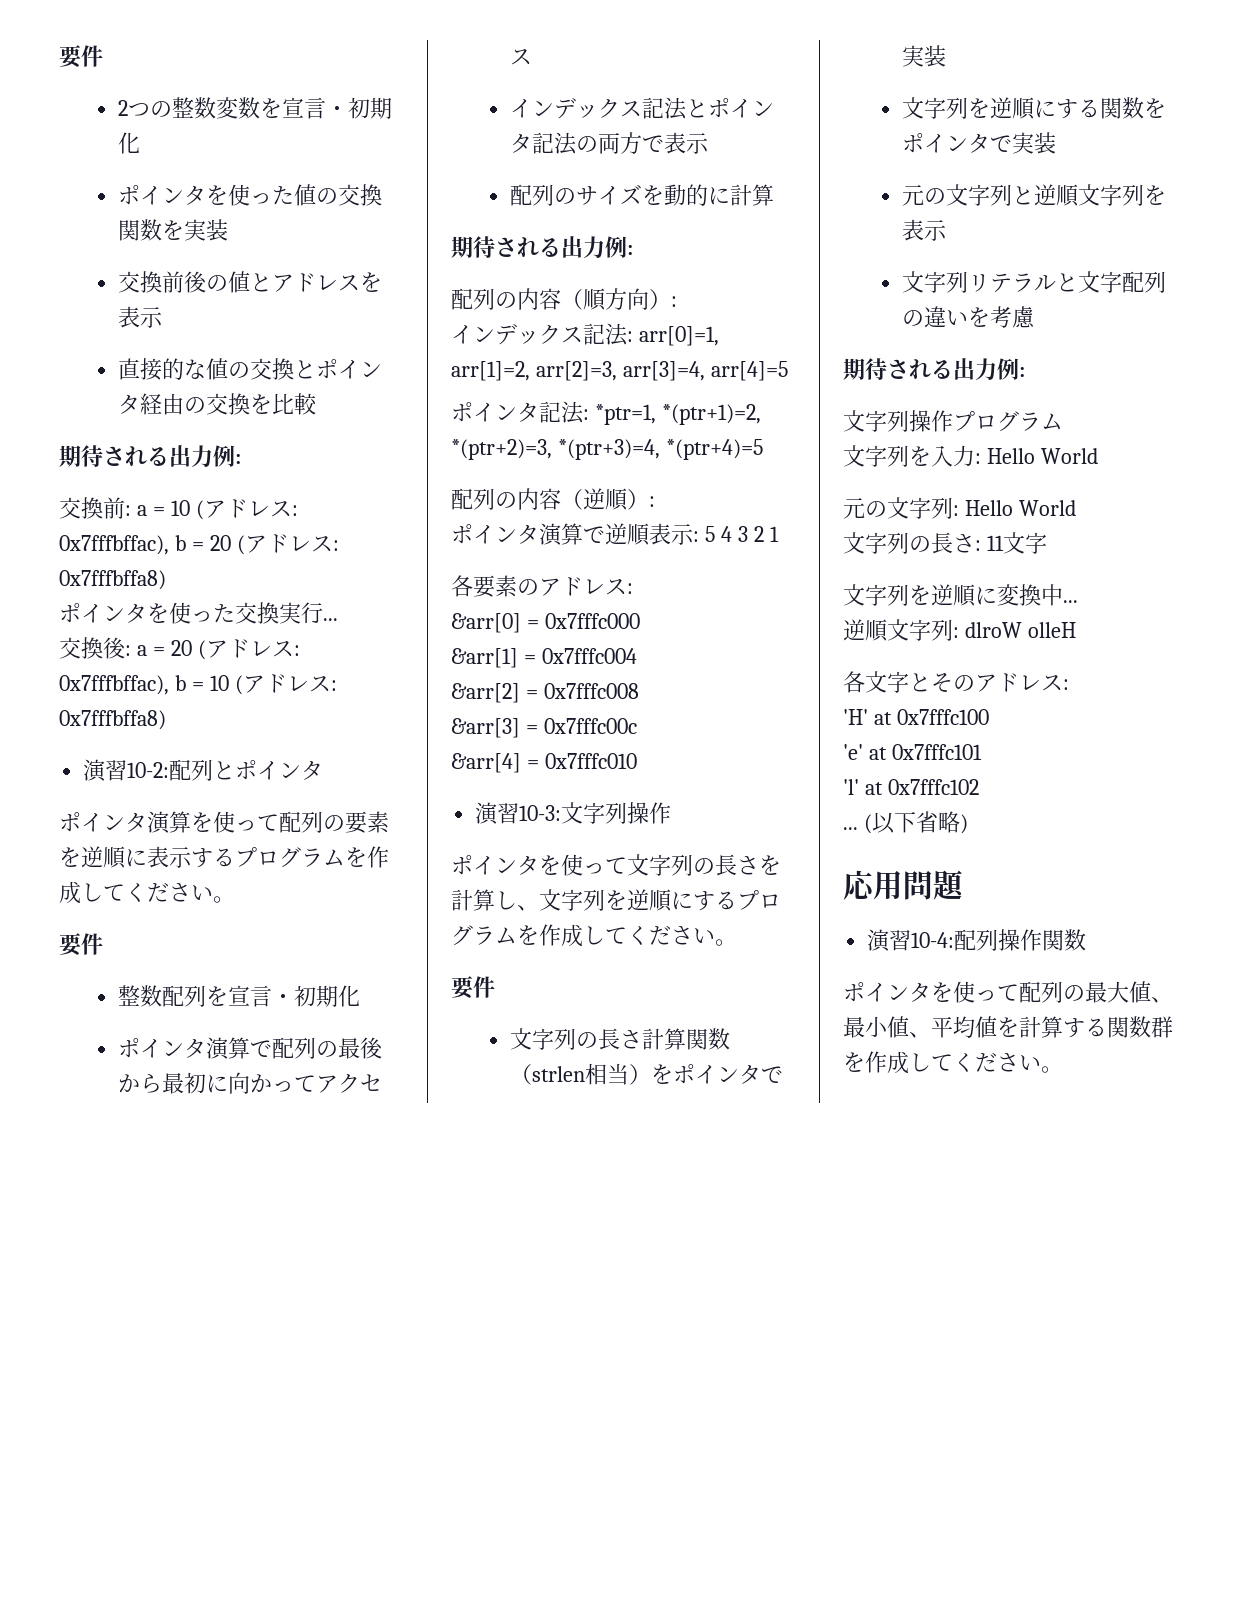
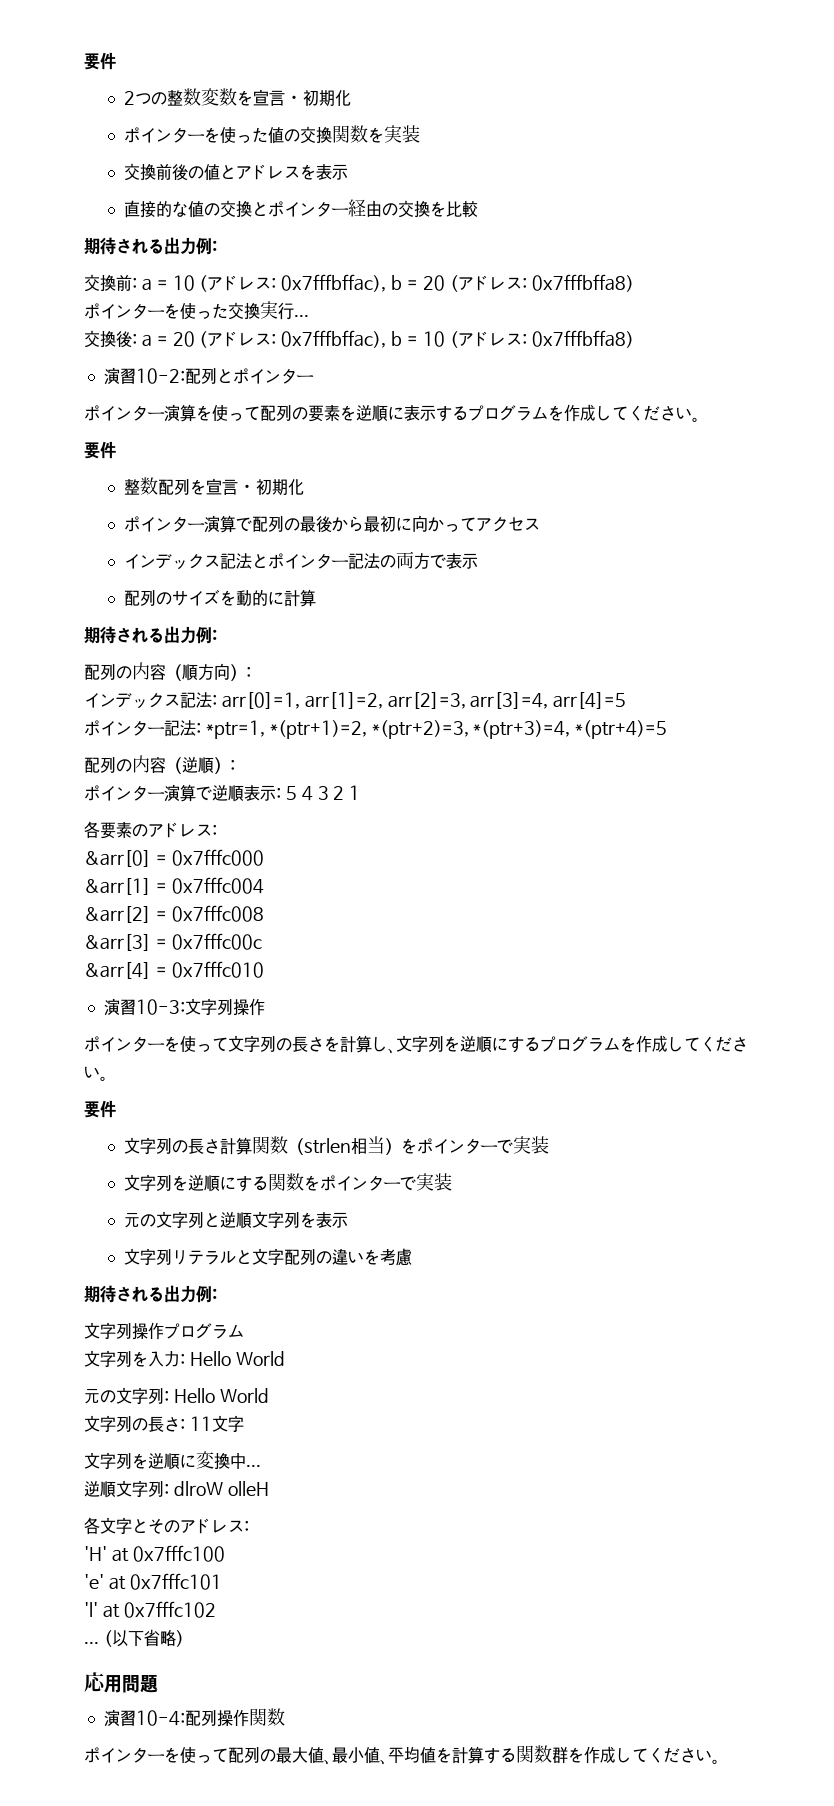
(206, 195) none -> [187,134,206,141] ー
(140, 404) none -> [331,208,350,215] ー
(147, 613) none -> [147,310,165,317] ー
[59,812,147,832] // ポインタ -> [295,375,314,382] [84,405,165,421] ー // ポインター
(206, 1048) none -> [187,523,206,530] ー
(532, 143) none -> [331,560,350,567] ー
(539, 412) none -> [147,727,165,734] ー
(539, 534) none -> [147,792,165,799] ー
(539, 865) none -> [147,1043,165,1050] ー
(761, 1074) none -> [480,1145,499,1152] ー
(990, 143) none -> [383,1182,402,1189] ー
(931, 992) none -> [147,1754,165,1761] ー

